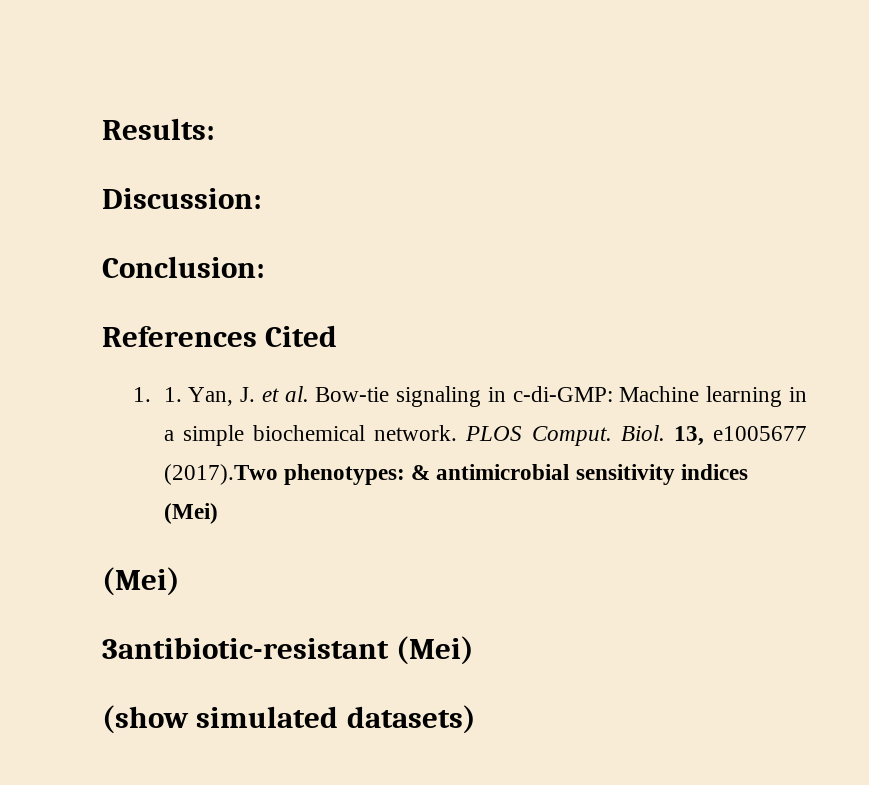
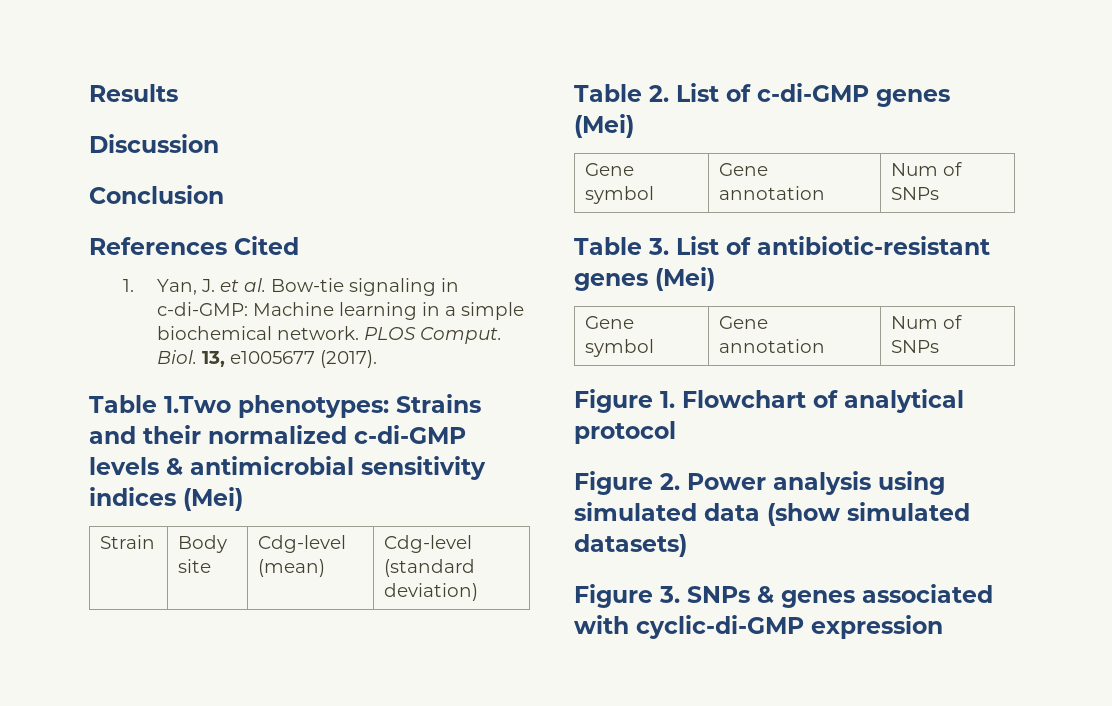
[102,118,215,140] [102,188,262,209] [102,256,265,278] Results: // Discussion: // Conclusion: -> [89,84,178,102] [89,134,219,153] [89,185,224,204] Results // Discussion // Conclusion
[163,387,182,402] 1. -> (135, 285) none
[163,464,405,485] (2017).Two phenotypes: -> [320,350,378,368] [89,394,481,418] [89,425,466,444] [89,457,159,475] (2017). // Table 1.Two phenotypes: Strains and their normalized c-di-GMP levels
[102,567,180,596] [102,636,475,665] [102,705,476,734] // (Mei) // 3antibiotic-resistant (Mei) // (show simulated datasets) -> [100,535,156,549] [178,535,228,553] [178,559,212,573] [258,535,347,553] [258,559,326,577] [384,535,473,553] [384,559,476,577] [384,583,479,601] [574,83,950,107] [574,114,634,138] [585,163,635,176] [585,186,655,204] [719,163,769,176] [719,186,826,200] [891,162,963,176] [891,187,940,200] [574,236,990,255] [574,267,715,291] [585,316,635,329] [585,339,655,357] [719,316,769,329] [719,339,826,353] [891,315,963,329] [891,340,940,353] [574,389,964,413] [574,421,676,444] [574,471,945,495] [574,502,970,526] [574,534,687,557] [574,584,993,608] [574,615,943,639] // Strain | Body site | Cdg-level (mean) | Cdg-level (standard deviation) // Table 2. List of c-di-GMP genes (Mei) // Gene symbol | Gene annotation | Num of SNPs // Table 3. List of antibiotic-resistant genes (Mei) // Gene symbol | Gene annotation | Num of SNPs // Figure 1. Flowchart of analytical protocol // Figure 2. Power analysis using simulated data (show simulated datasets) // Figure 3. SNPs & genes associated with cyclic-di-GMP expression

